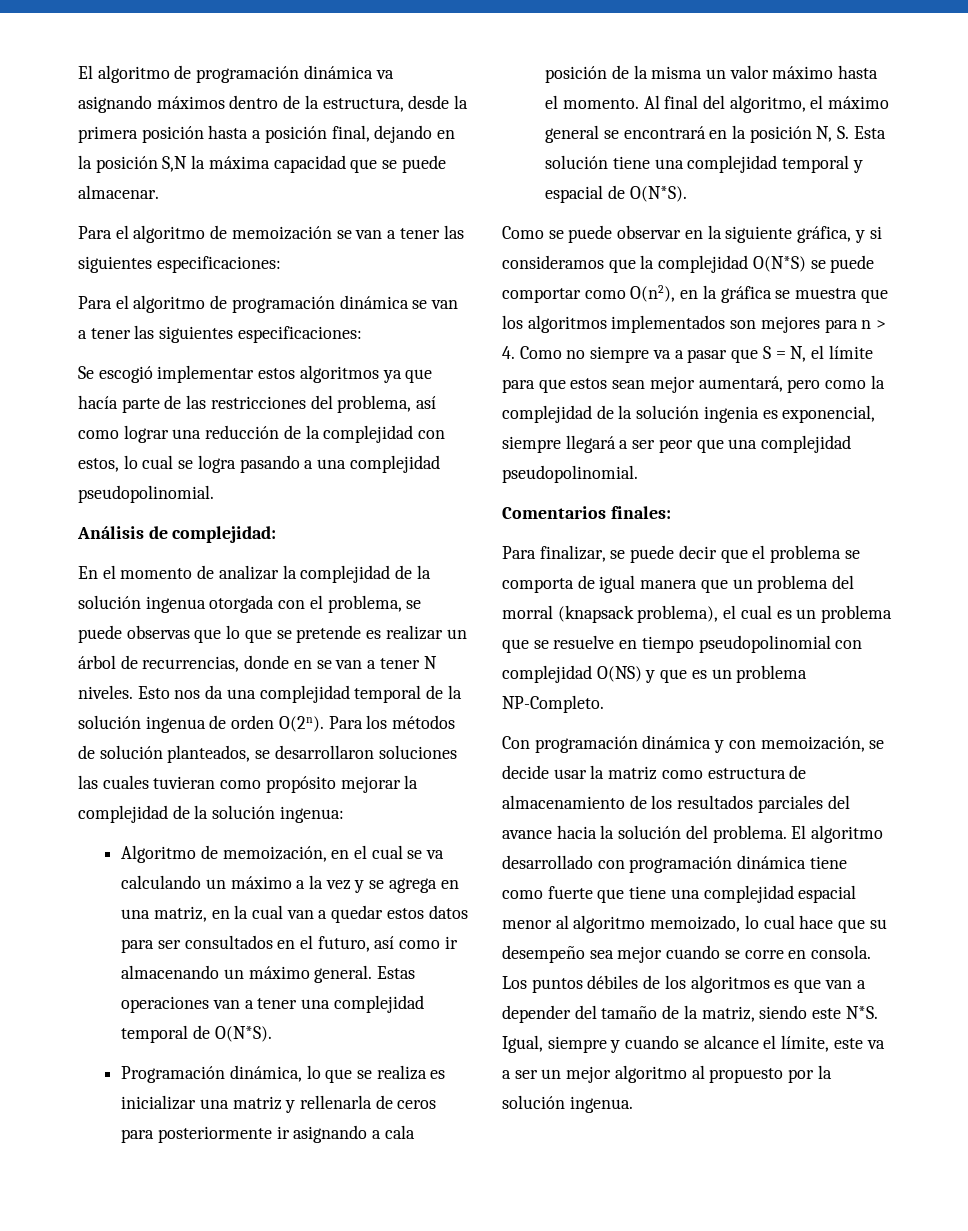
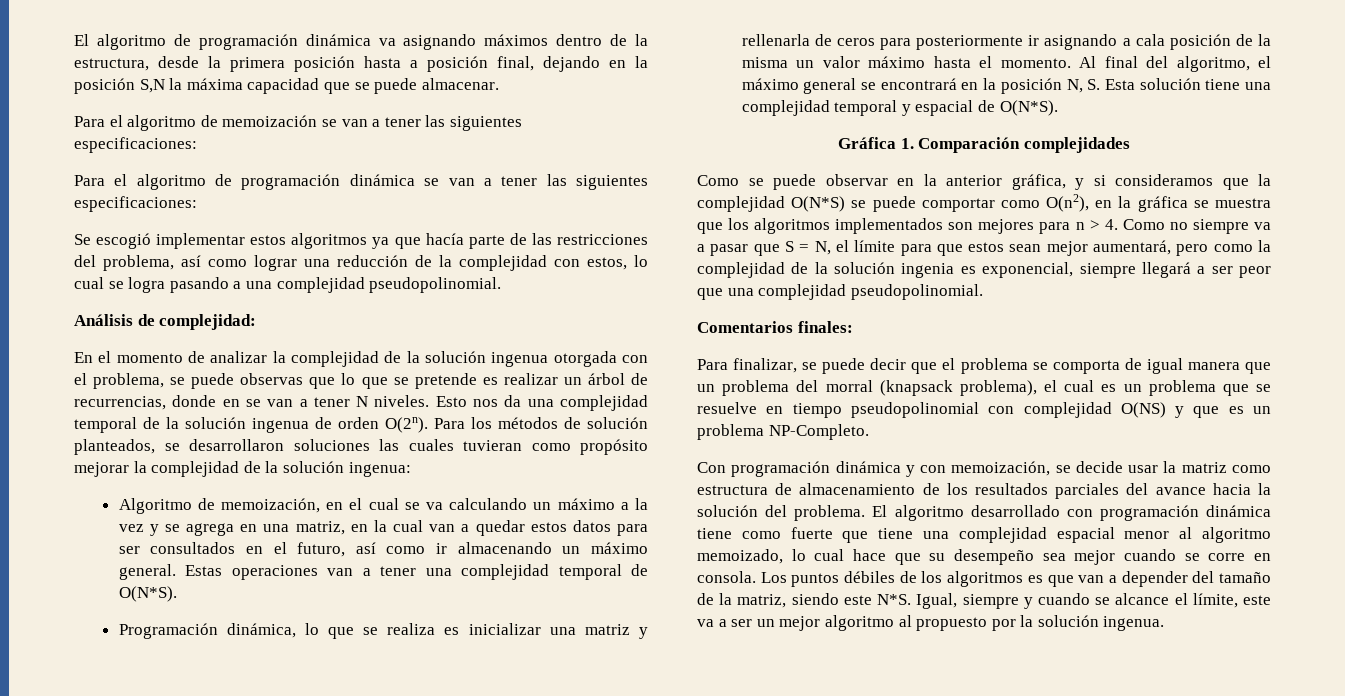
(687, 194) none -> [838,137,1130,153] // Gráfica 1. Comparación complejidades
[725,226,793,243] siguiente -> [946,175,1002,186] anterior

